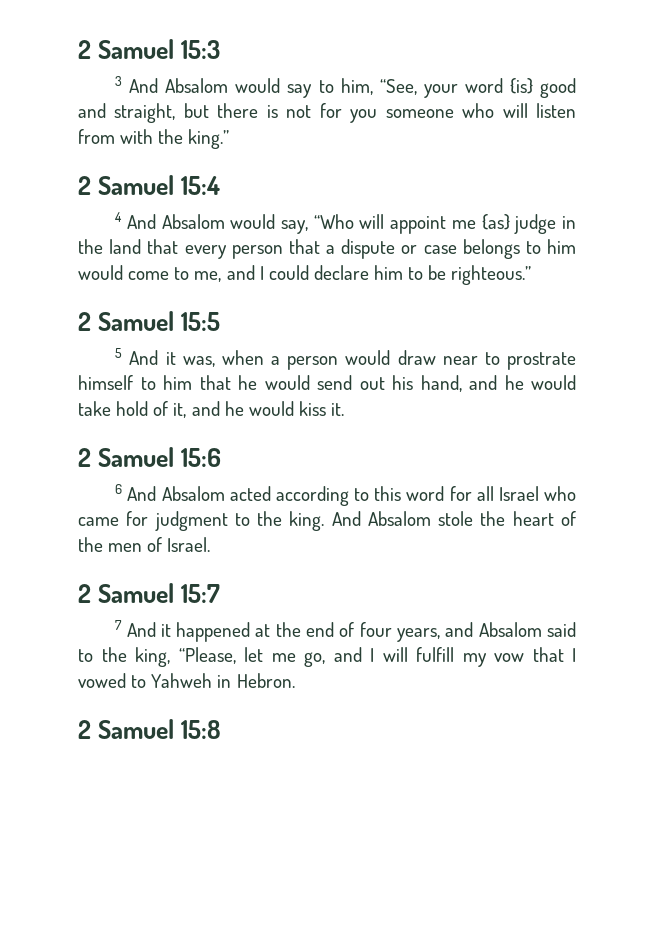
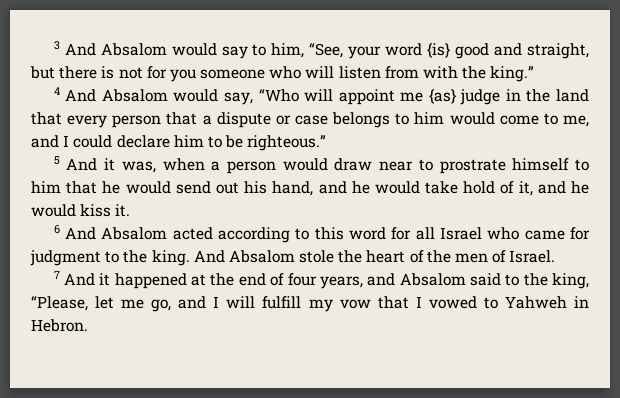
[78,39,220,59] 2 Samuel 15:3 // -> (53, 45) none
[78,175,220,195] // 2 Samuel 15:4 -> (535, 74) none
[78,311,220,331] // 2 Samuel 15:5 -> (327, 143) none
[78,447,221,467] // 2 Samuel 15:6 -> (131, 210) none
[78,583,220,603] // 2 Samuel 15:7 -> (556, 256) none
[78,719,221,739] // 2 Samuel 15:8 -> (88, 325) none

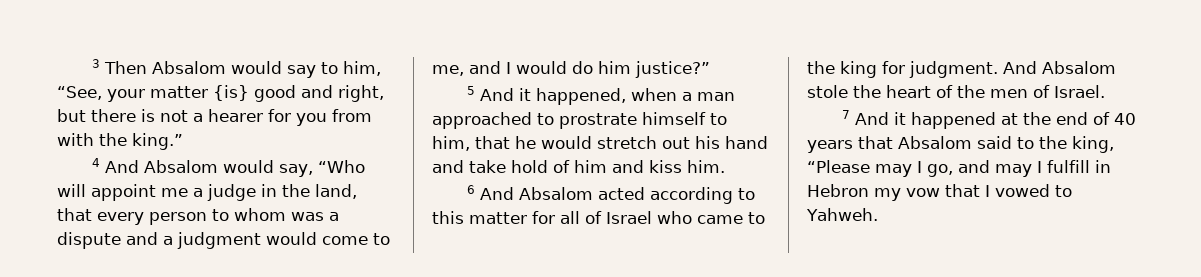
[64,43,96,56] And -> [104,61,148,74] Then
[385,43,423,56] word -> [150,86,208,98] matter
[527,43,589,59] straight, -> [338,85,384,102] right,
[146,66,381,82] for you someone who will listen -> [193,109,327,126] a hearer for you
[428,88,456,104] {as} -> [193,188,203,197] a
[556,89,590,102] land -> [315,184,357,199] land,
[166,112,445,128] that a dispute or case belongs to him -> [212,208,339,221] [57,232,261,249] to whom was a dispute and a judgment
[73,135,327,151] could declare him to be righteous.” -> [516,61,710,78] would do him justice?”
[121,161,156,173] was, -> [536,88,627,105] happened,
[227,158,414,174] person would draw near -> [697,92,736,101] [432,112,532,129] man approached
[31,181,61,193] him -> [432,136,470,151] him,
[175,181,211,194] send -> [597,136,657,149] stretch
[272,181,589,196] [31,204,131,217] hand, and he would take hold of it, and he would kiss it. -> [725,136,768,149] [432,160,725,173] hand and take hold of him and kiss him.
[349,227,387,240] word -> [469,212,527,224] matter
(435, 233) none -> [585,211,602,224] of
[570,227,591,240] [30,250,190,266] for judgment to the king. -> [748,212,765,224] [807,61,998,78] to the king for judgment.
[287,273,396,289] four years, and -> [1114,113,1137,125] [807,136,893,153] 40 years that
[31,296,302,312] “Please, let me go, and I will fulfill -> [807,160,1111,177] [807,184,869,197] “Please may I go, and may I fulfill in Hebron
[504,296,589,309] [31,319,88,332] Yahweh in Hebron. -> [806,208,878,221] Yahweh.

